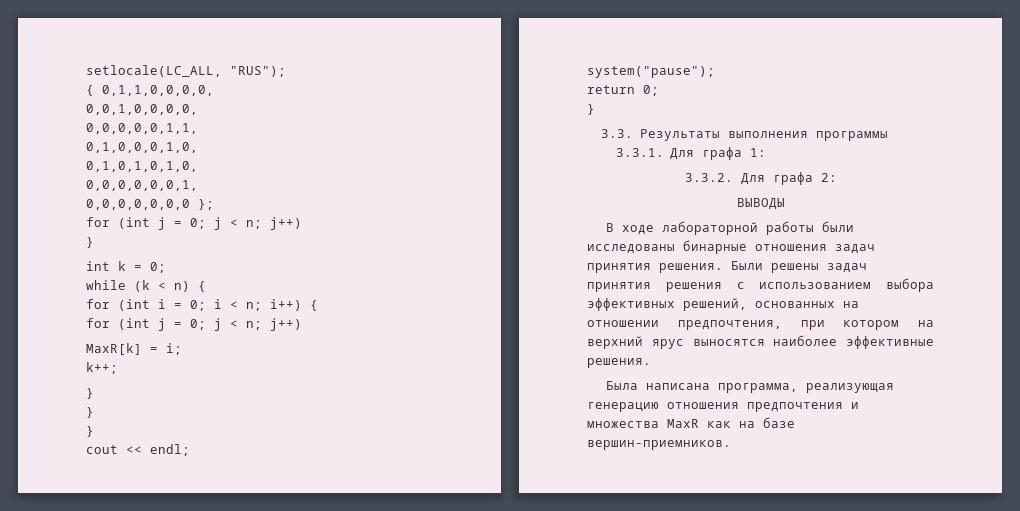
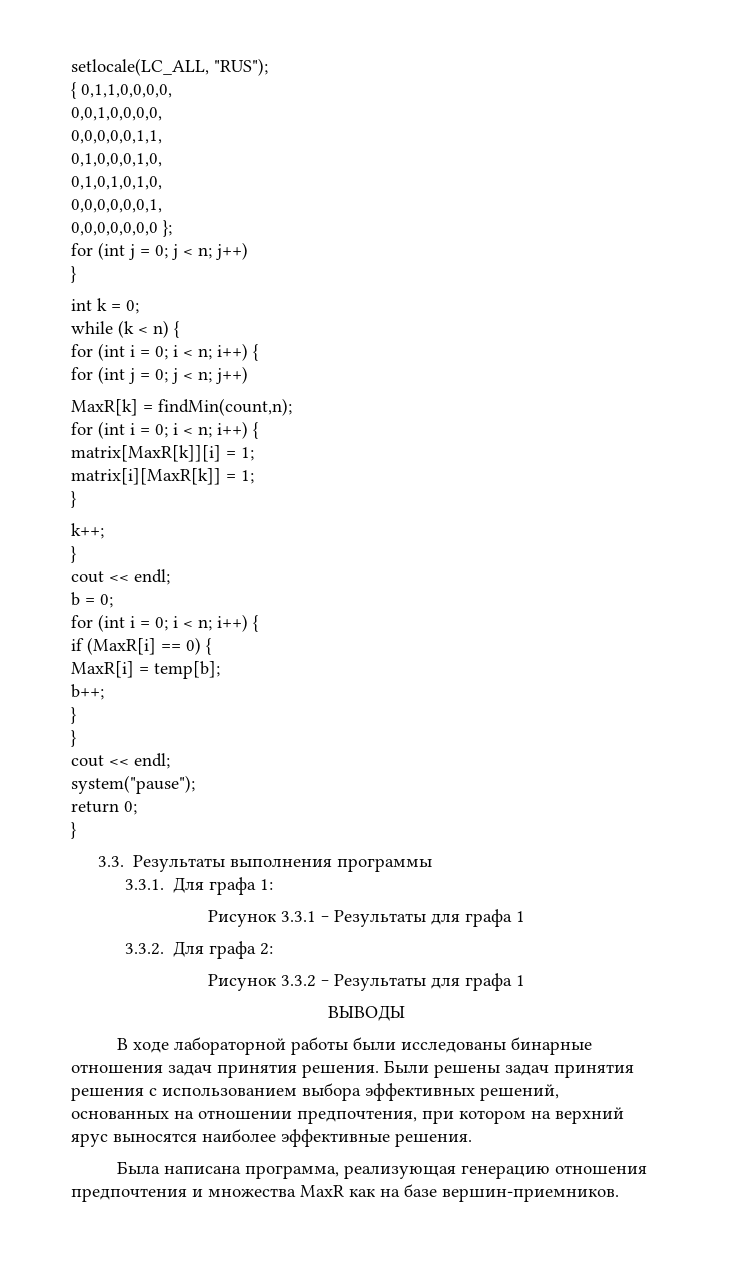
[166,343,182,355] [86,362,118,374] [86,388,94,399] i; // k++; // } -> [158,398,292,416] [71,421,258,439] [71,445,254,462] [71,468,254,485] [71,491,76,508] [71,523,104,539] [71,546,76,563] [71,569,170,585] [71,592,113,608] [71,614,258,632] [71,637,211,655] [71,661,220,679] [71,684,104,700] findMin(count,n); // for (int i = 0; i < n; i++) { // matrix[MaxR[k]][i] = 1; // matrix[i][MaxR[k]] = 1; // } // k++; // } // cout << endl; // b = 0; // for (int i = 0; i < n; i++) { // if (MaxR[i] == 0) { // MaxR[i] = temp[b]; // b++;
[684,172,837,185] 3.3.2. Для графа 2: -> [207,909,525,927] [125,941,274,959] [207,973,525,991] Рисунок 3.3.1 ‒ Результаты для графа 1 // 3.3.2. Для графа 2: // Рисунок 3.3.2 ‒ Результаты для графа 1

